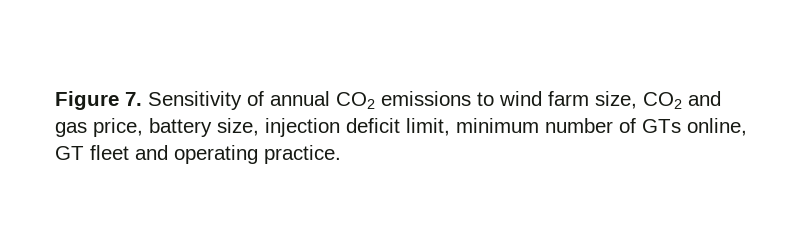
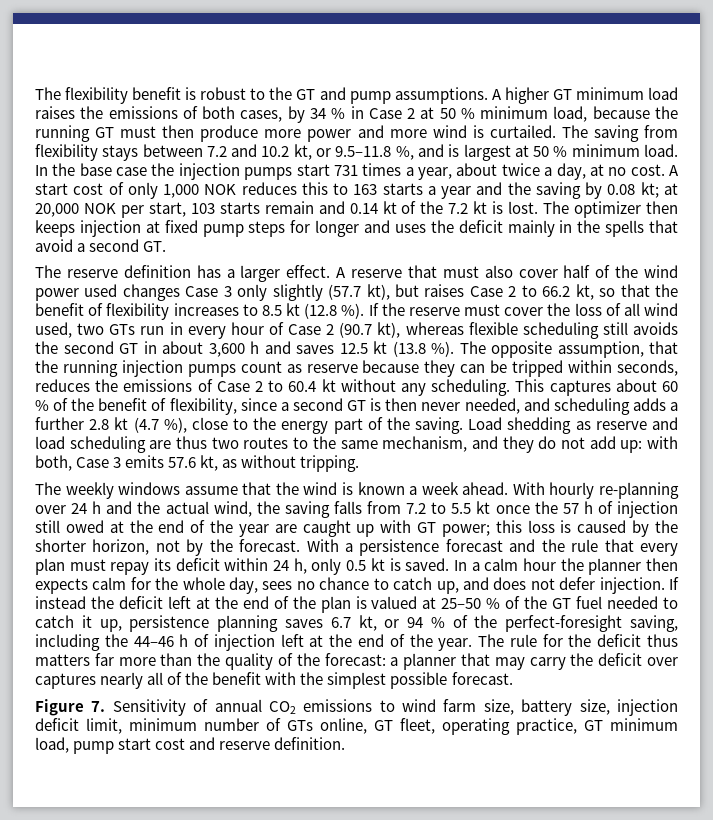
(55, 100) none -> [35,87,679,104] [35,106,678,123] [35,125,678,142] [35,144,678,161] [35,163,679,180] [35,182,678,199] [35,201,679,218] [35,220,678,237] [35,239,167,252] [35,265,678,282] [35,284,679,301] [35,303,678,320] [35,322,678,339] [35,341,678,358] [35,360,678,377] [35,379,678,396] [35,398,679,415] [35,417,678,434] [35,436,678,453] [35,455,360,472] [35,482,679,499] [35,501,679,518] [35,520,679,537] [35,539,679,556] [35,558,678,575] [35,577,680,594] [35,596,678,613] [35,615,678,632] [35,634,678,651] [35,653,678,670] [35,672,513,689] The flexibility benefit is robust to the GT and pump assumptions. A higher GT minimum load raises the emissions of both cases, by 34 % in Case 2 at 50 % minimum load, because the running GT must then produce more power and more wind is curtailed. The saving from flexibility stays between 7.2 and 10.2 kt, or 9.5–11.8 %, and is largest at 50 % minimum load. In the base case the injection pumps start 731 times a year, about twice a day, at no cost. A start cost of only 1,000 NOK reduces this to 163 starts a year and the saving by 0.08 kt; at 20,000 NOK per start, 103 starts remain and 0.14 kt of the 7.2 kt is lost. The optimizer then keeps injection at fixed pump steps for longer and uses the deficit mainly in the spells that avoid a second GT. // The reserve definition has a larger effect. A reserve that must also cover half of the wind power used changes Case 3 only slightly (57.7 kt), but raises Case 2 to 66.2 kt, so that the benefit of flexibility increases to 8.5 kt (12.8 %). If the reserve must cover the loss of all wind used, two GTs run in every hour of Case 2 (90.7 kt), whereas flexible scheduling still avoids the second GT in about 3,600 h and saves 12.5 kt (13.8 %). The opposite assumption, that the running injection pumps count as reserve because they can be tripped within seconds, reduces the emissions of Case 2 to 60.4 kt without any scheduling. This captures about 60 % of the benefit of flexibility, since a second GT is then never needed, and scheduling adds a further 2.8 kt (4.7 %), close to the energy part of the saving. Load shedding as reserve and load scheduling are thus two routes to the same mechanism, and they do not add up: with both, Case 3 emits 57.6 kt, as without tripping. // The weekly windows assume that the wind is known a week ahead. With hourly re-planning over 24 h and the actual wind, the saving falls from 7.2 to 5.5 kt once the 57 h of injection still owed at the end of the year are caught up with GT power; this loss is caused by the shorter horizon, not by the forecast. With a persistence forecast and the rule that every plan must repay its deficit within 24 h, only 0.5 kt is saved. In a calm hour the planner then expects calm for the whole day, sees no chance to catch up, and does not defer injection. If instead the deficit left at the end of the plan is valued at 25–50 % of the GT fuel needed to catch it up, persistence planning saves 6.7 kt, or 94 % of the perfect-foresight saving, including the 44–46 h of injection left at the end of the year. The rule for the deficit thus matters far more than the quality of the forecast: a planner that may carry the deficit over captures nearly all of the benefit with the simplest possible forecast. //
[643,91,721,109] [55,118,143,137] CO2 and gas price, -> (514, 707) none
[90,145,341,164] fleet and operating practice. -> [400,718,678,735] [35,737,346,754] fleet, operating practice, GT minimum load, pump start cost and reserve definition.

